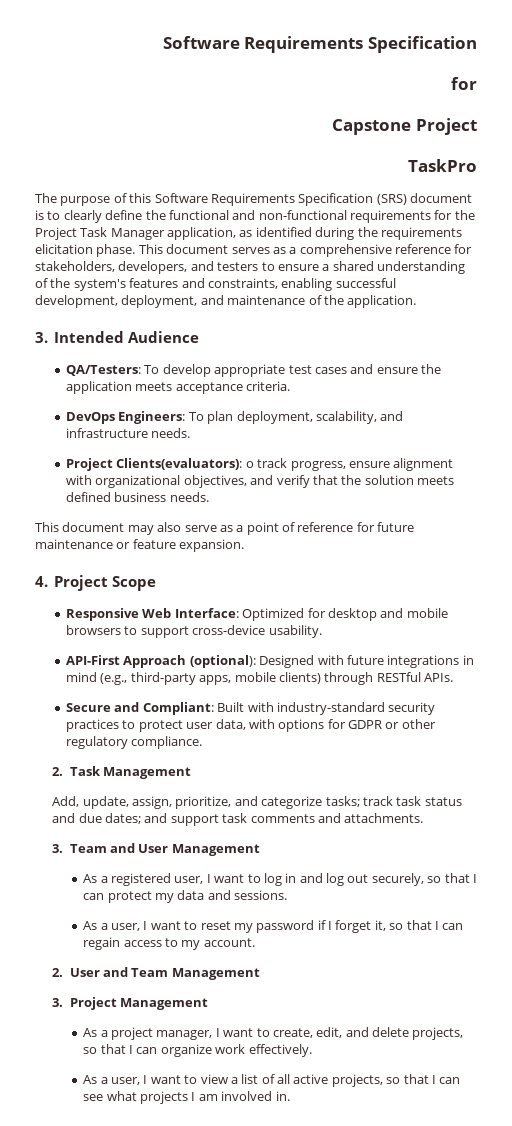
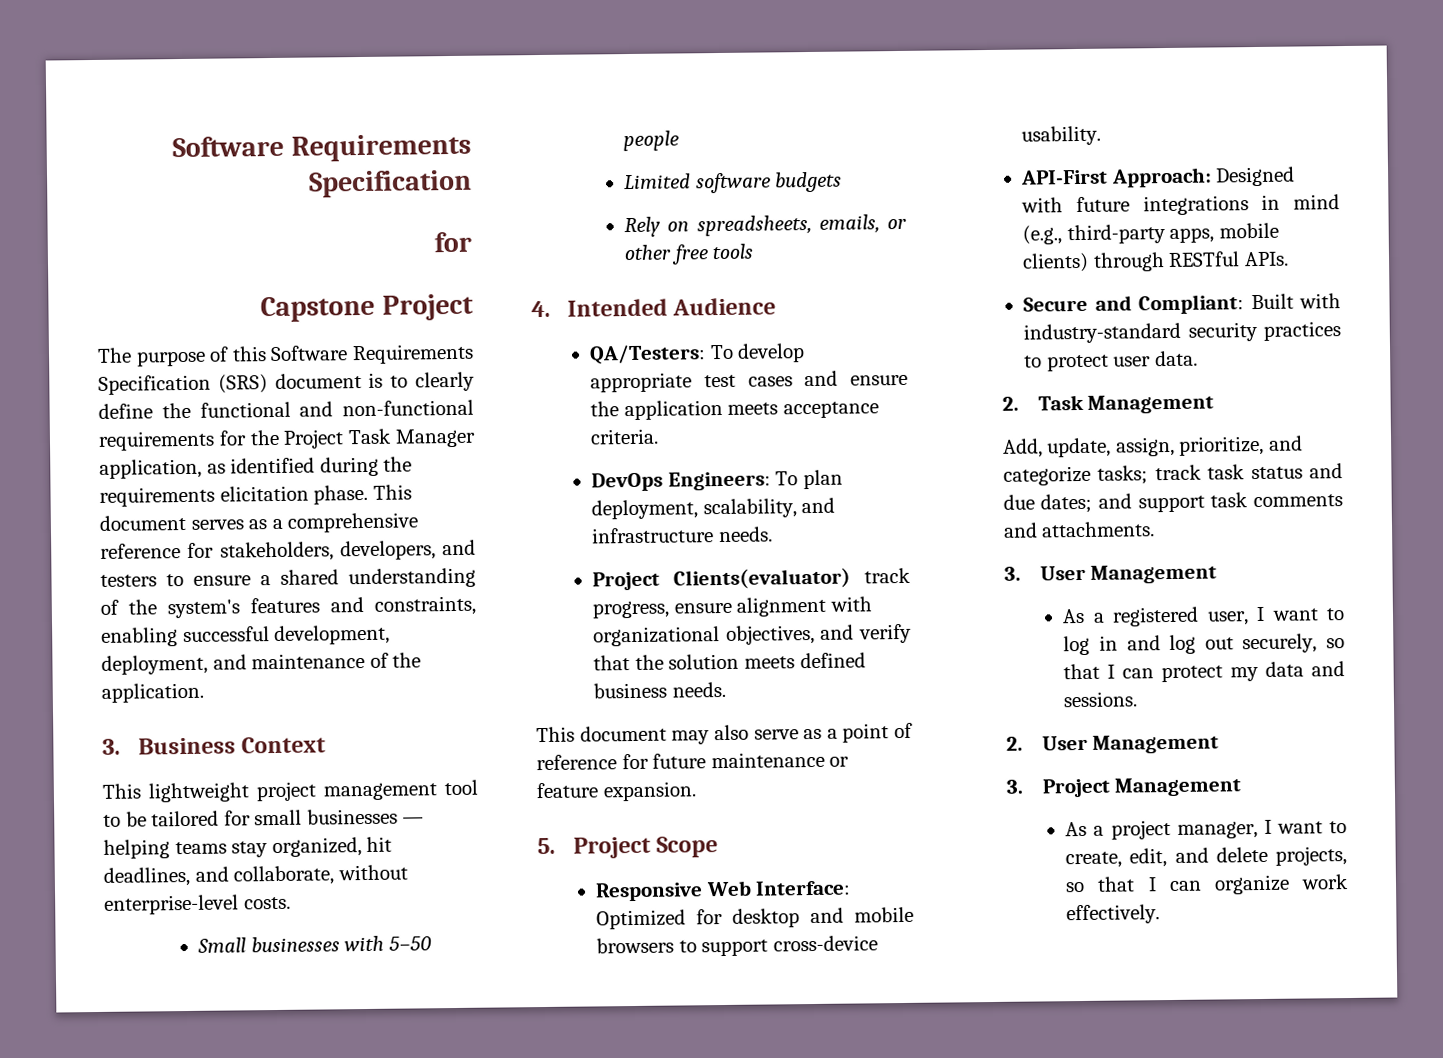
[408,159,478,172] // TaskPro -> (474, 307) none
(48, 337) none -> [137,736,327,755] [102,779,478,803] [103,808,425,827] [103,836,393,859] [103,864,408,887] [104,894,291,915] [197,935,432,953] [623,130,680,152] [624,171,843,194] [624,214,907,238] [624,243,754,265] [531,300,551,318] Business Context // This lightweight project management tool to be tailored for small businesses — helping teams stay organized, hit deadlines, and collaborate, without enterprise-level costs. // Small businesses with 5–50 people // Limited software budgets // Rely on spreadsheets, emails, or other free tools // 4.
[116,458,254,470] Clients(evaluators): o -> [673,567,852,590] Clients(evaluator)
[35,576,48,587] 4. -> [537,837,556,855] 5.
[123,655,256,668] Approach (optional): -> [1110,167,1212,188] Approach:
[215,719,436,732] [66,736,203,749] data, with options for GDPR or other regulatory compliance. -> [1155,350,1199,367] data.
[69,843,135,853] Team and -> (1021, 573) none
[83,920,464,933] [83,937,255,950] // As a user, I want to reset my password if I forget it, so that I can regain access to my account. -> (1139, 699) none
[102,967,169,977] and Team -> (1088, 743) none
[83,1074,461,1087] [83,1091,290,1104] // As a user, I want to view a list of all active projects, so that I can see what projects I am involved in. -> (1161, 914) none

